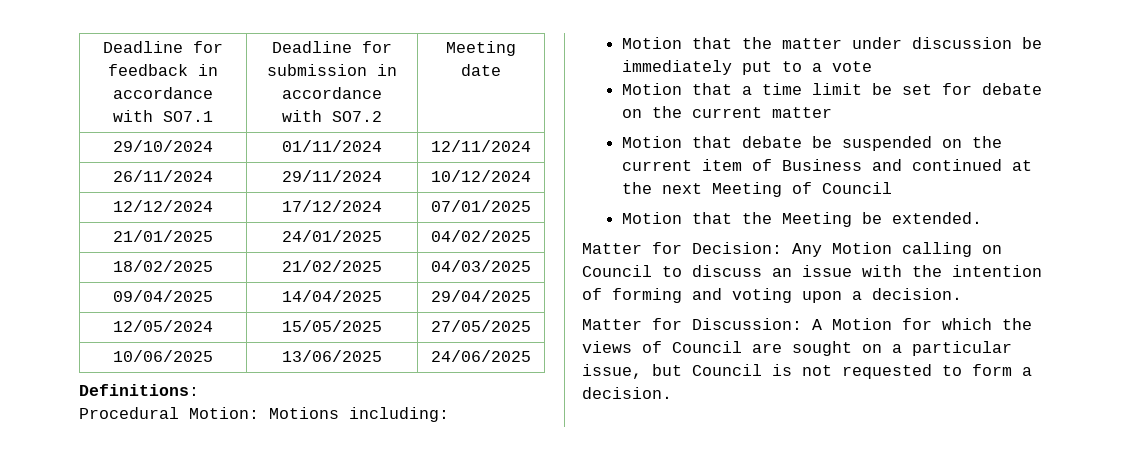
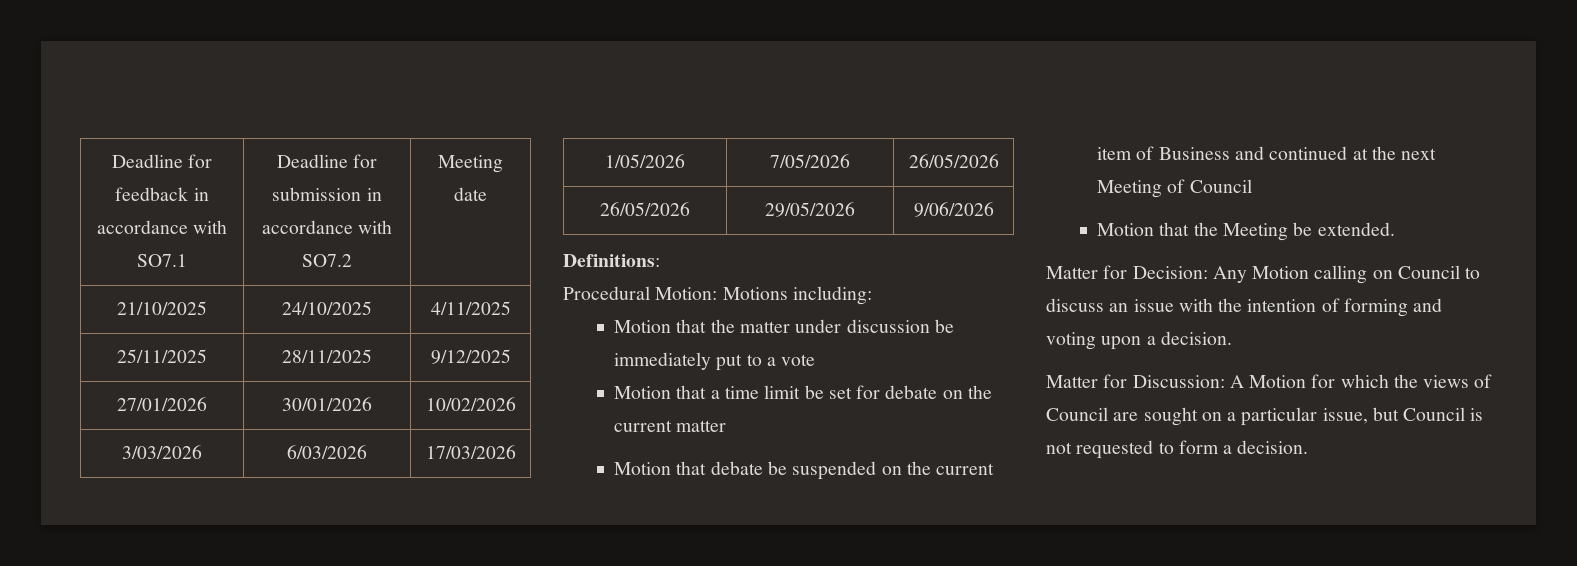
[113,140,213,152] [282,140,382,152] [431,140,531,152] [113,170,213,182] [282,170,382,182] [431,170,531,182] [113,200,213,212] [282,200,382,212] [431,200,531,212] [113,230,213,242] [282,230,382,242] [431,230,531,242] [113,260,213,272] [282,260,382,272] [431,260,531,272] [113,290,213,302] [282,290,382,302] [431,290,531,302] [113,320,213,332] [282,320,382,332] [431,320,531,332] [113,350,213,362] [282,350,382,362] [431,350,531,362] 29/10/2024 | 01/11/2024 | 12/11/2024 // 26/11/2024 | 29/11/2024 | 10/12/2024 // 12/12/2024 | 17/12/2024 | 07/01/2025 // 21/01/2025 | 24/01/2025 | 04/02/2025 // 18/02/2025 | 21/02/2025 | 04/03/2025 // 09/04/2025 | 14/04/2025 | 29/04/2025 // 12/05/2024 | 15/05/2025 | 27/05/2025 // 10/06/2025 | 13/06/2025 | 24/06/2025 -> [117,301,207,315] [282,301,372,315] [430,301,511,315] [117,349,207,363] [282,349,372,363] [430,349,511,364] [117,397,207,411] [282,397,372,411] [425,397,516,411] [122,445,202,459] [287,445,367,459] [425,445,516,459] [605,154,685,168] [770,154,850,168] [908,154,999,168] [600,202,690,216] [765,202,855,217] [913,202,994,217] 21/10/2025 | 24/10/2025 | 4/11/2025 // 25/11/2025 | 28/11/2025 | 9/12/2025 // 27/01/2026 | 30/01/2026 | 10/02/2026 // 3/03/2026 | 6/03/2026 | 17/03/2026 // 1/05/2026 | 7/05/2026 | 26/05/2026 // 26/05/2026 | 29/05/2026 | 9/06/2026

